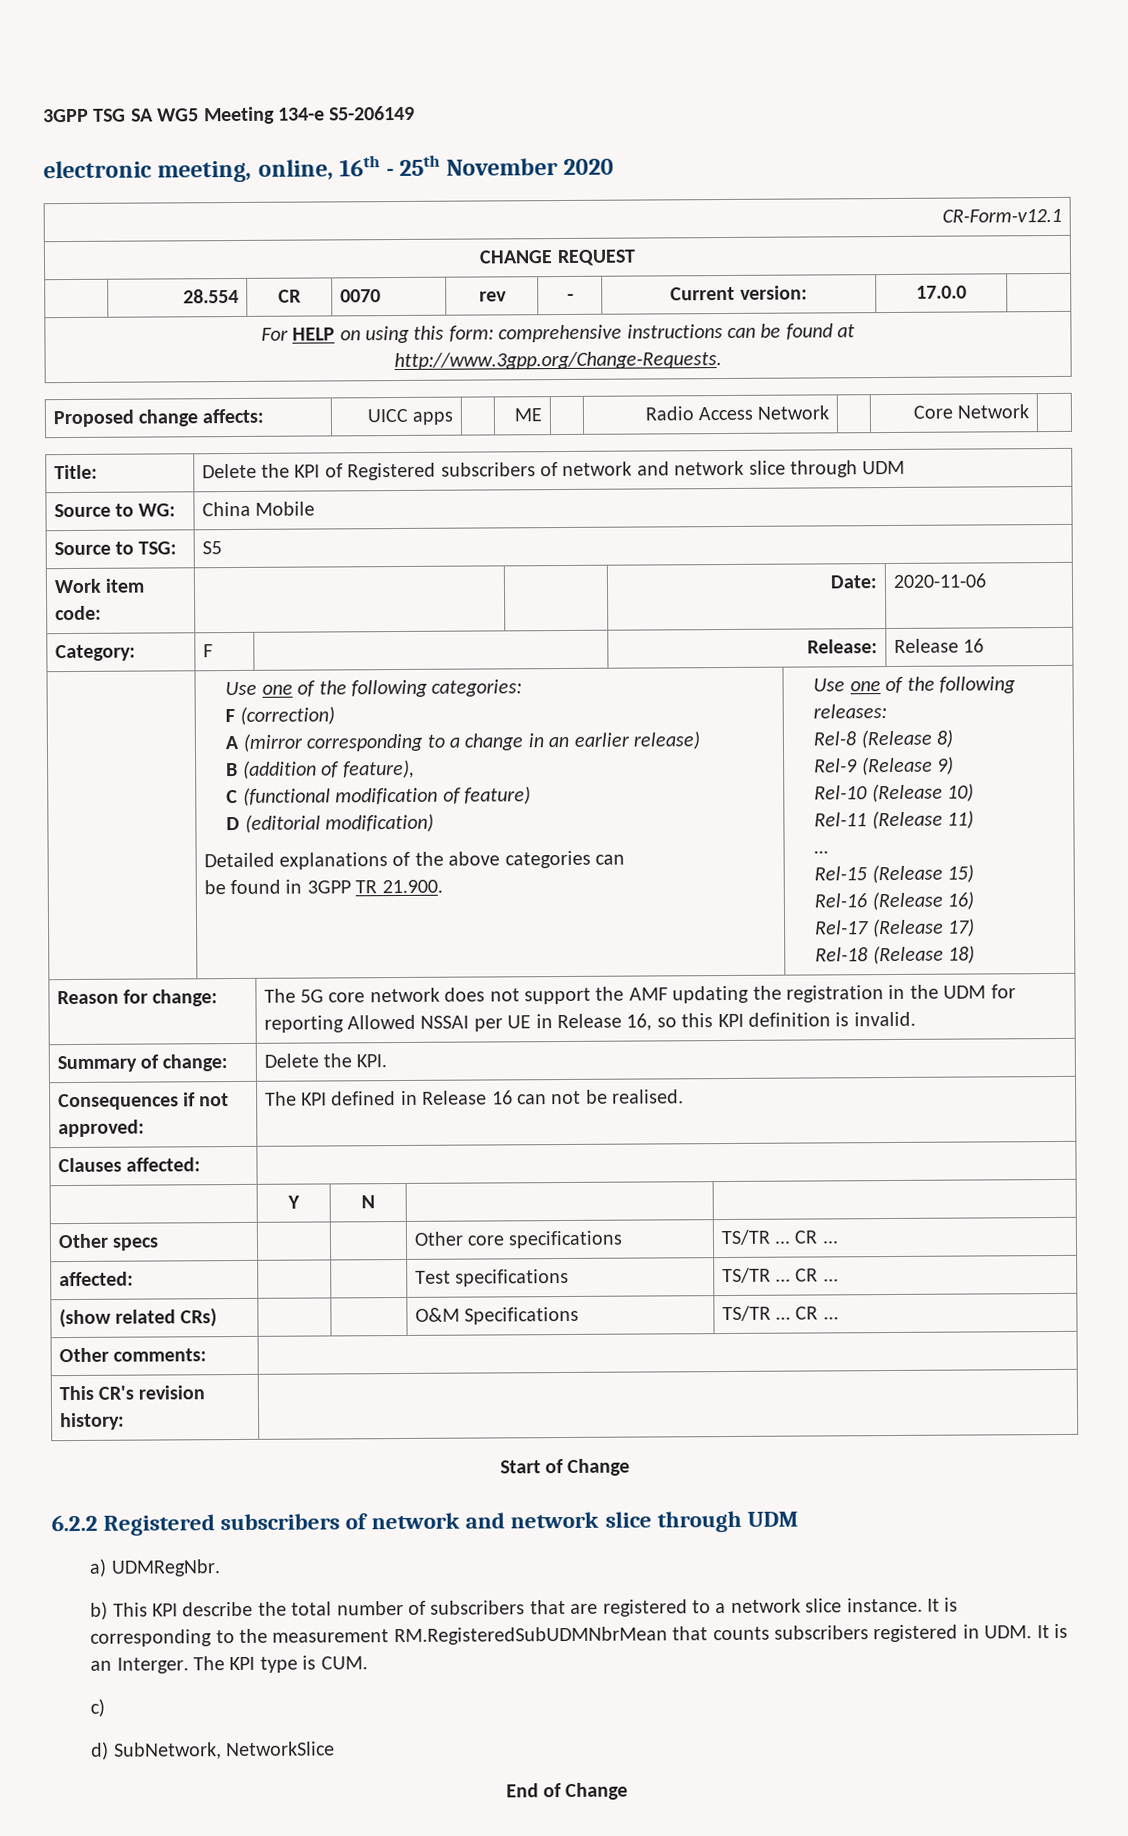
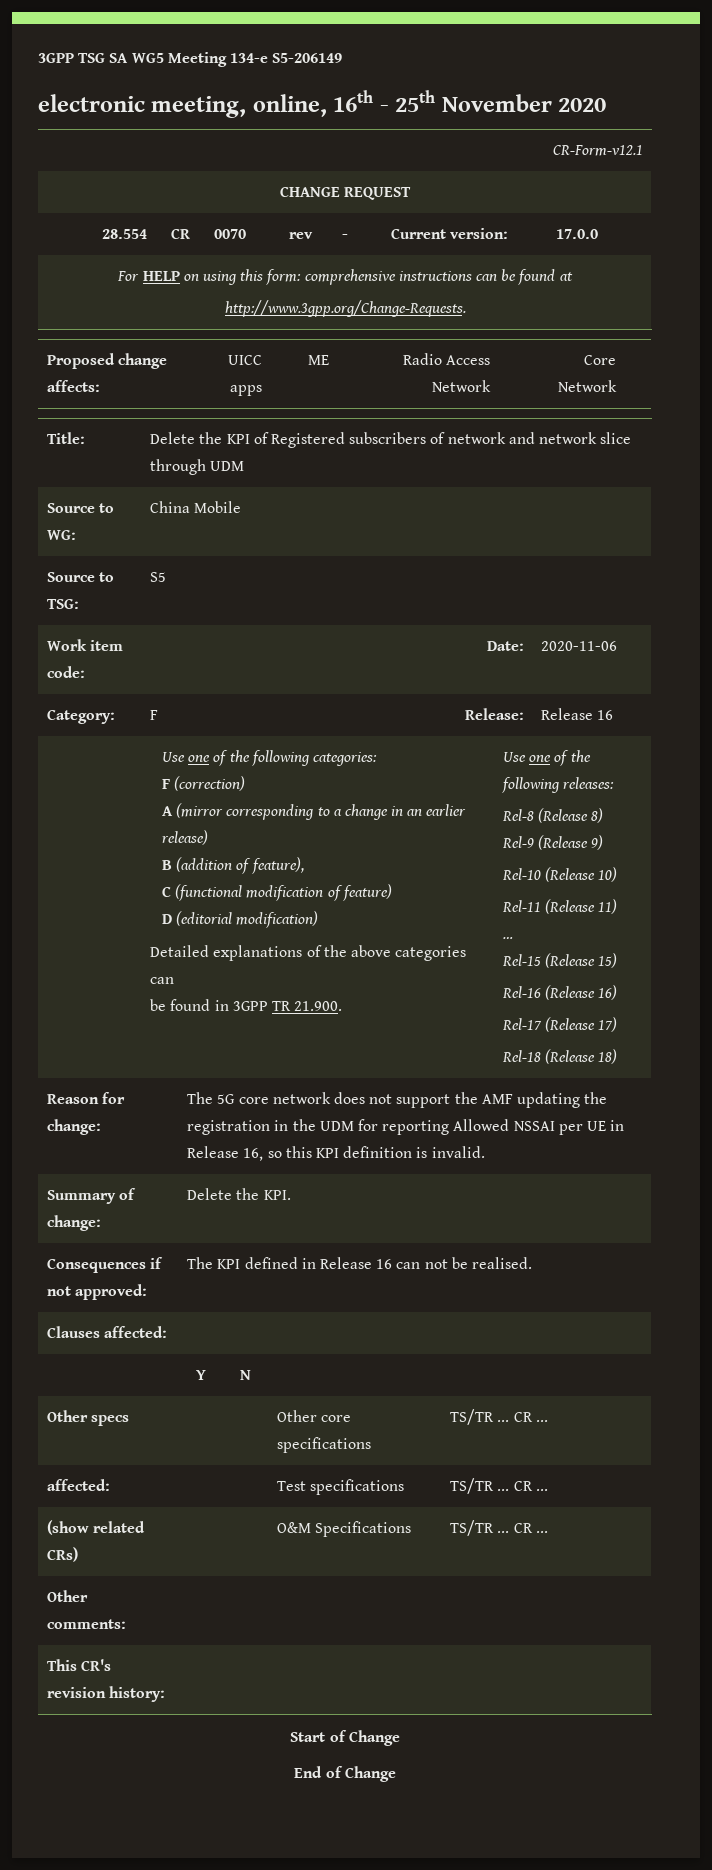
[51,1510,798,1536] [89,1558,221,1577] [90,1597,959,1620] [90,1623,1068,1647] [90,1655,368,1674] [90,1698,106,1717] [91,1741,335,1760] // 6.2.2 Registered subscribers of network and network slice through UDM // a) UDMRegNbr. // b) This KPI describe the total number of subscribers that are registered to a network slice instance. It is corresponding to the measurement RM.RegisteredSubUDMNbrMean that counts subscribers registered in UDM. It is an Interger. The KPI type is CUM. // c) // d) SubNetwork, NetworkSlice -> (400, 1738) none

